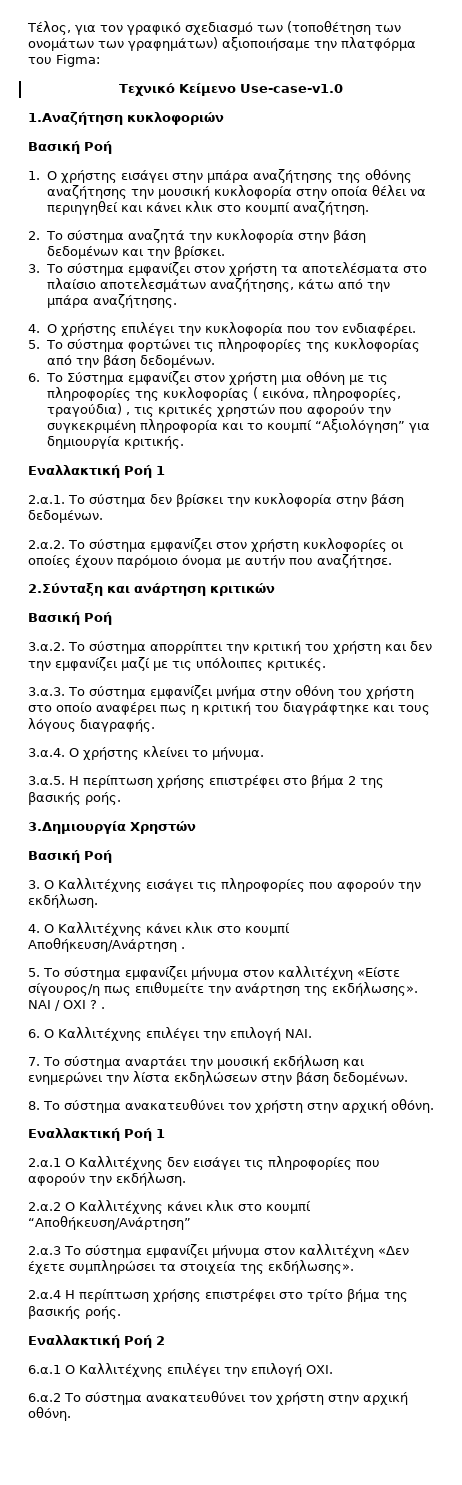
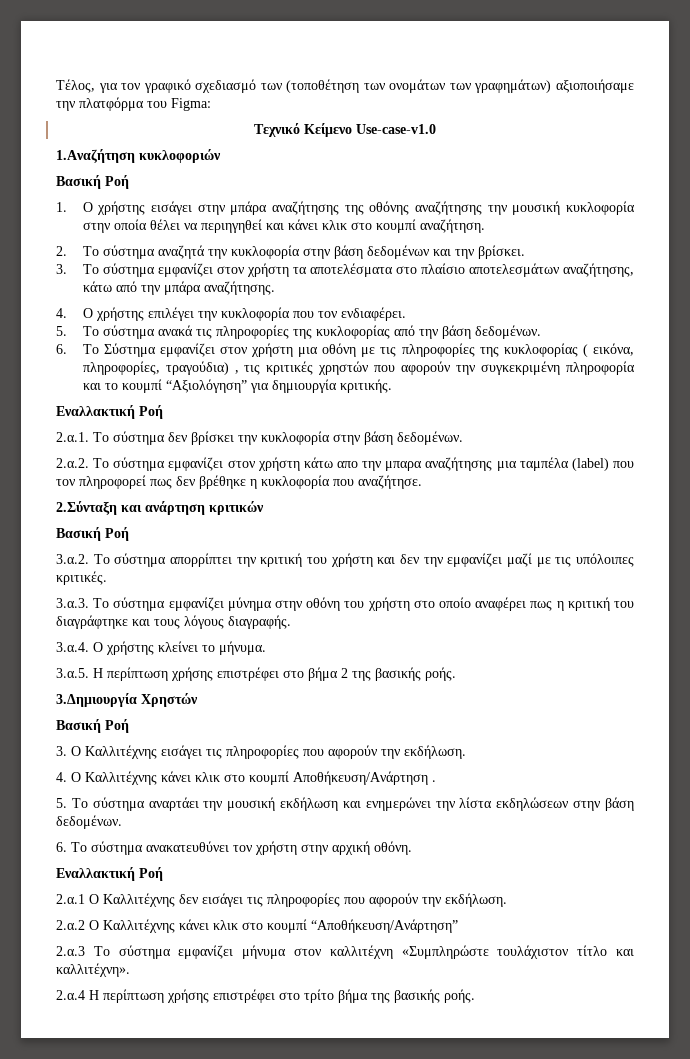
[127,339,190,352] φορτώνει -> [157,325,193,336] ανακά
[156,466,165,475] 1 -> (163, 412) none
[303,538,403,552] [28,555,285,568] κυκλοφορίες οι οποίες έχουν παρόμοιο όνομα με αυτήν -> [303,457,635,471] [56,475,330,489] κάτω απο την μπαρα αναζήτησης μια ταμπέλα (label) που τον πληροφορεί πως δεν βρέθηκε η κυκλοφορία
[216,686,256,699] μνήμα -> [227,597,272,611] μύνημα
[125,966,400,980] [28,982,418,996] [28,1000,105,1011] [28,1027,312,1041] [28,1056,121,1069] εμφανίζει μήνυμα στον καλλιτέχνη «Είστε σίγουρος/η πως επιθυμείτε την ανάρτηση της εκδήλωσης». ΝΑΙ / ΟΧΙ ? . // 6. Ο Καλλιτέχνης επιλέγει την επιλογή ΝΑΙ. // 7. Το σύστημα -> (145, 804) none
[28,1101,40,1110] 8. -> [56,842,67,852] 6.
[156,1129,165,1138] 1 -> (163, 874) none
[378,1246,409,1255] [28,1260,354,1274] «Δεν έχετε συμπληρώσει τα στοιχεία της εκδήλωσης». -> [401,945,634,959] [56,963,130,977] «Συμπληρώστε τουλάχιστον τίτλο και καλλιτέχνη».
[28,1335,165,1348] [28,1363,333,1377] [28,1391,408,1405] [28,1407,71,1421] // Εναλλακτική Ροή 2 // 6.α.1 Ο Καλλιτέχνης επιλέγει την επιλογή ΟΧΙ. // 6.α.2 Το σύστημα ανακατευθύνει τον χρήστη στην αρχική οθόνη. -> (475, 996) none

